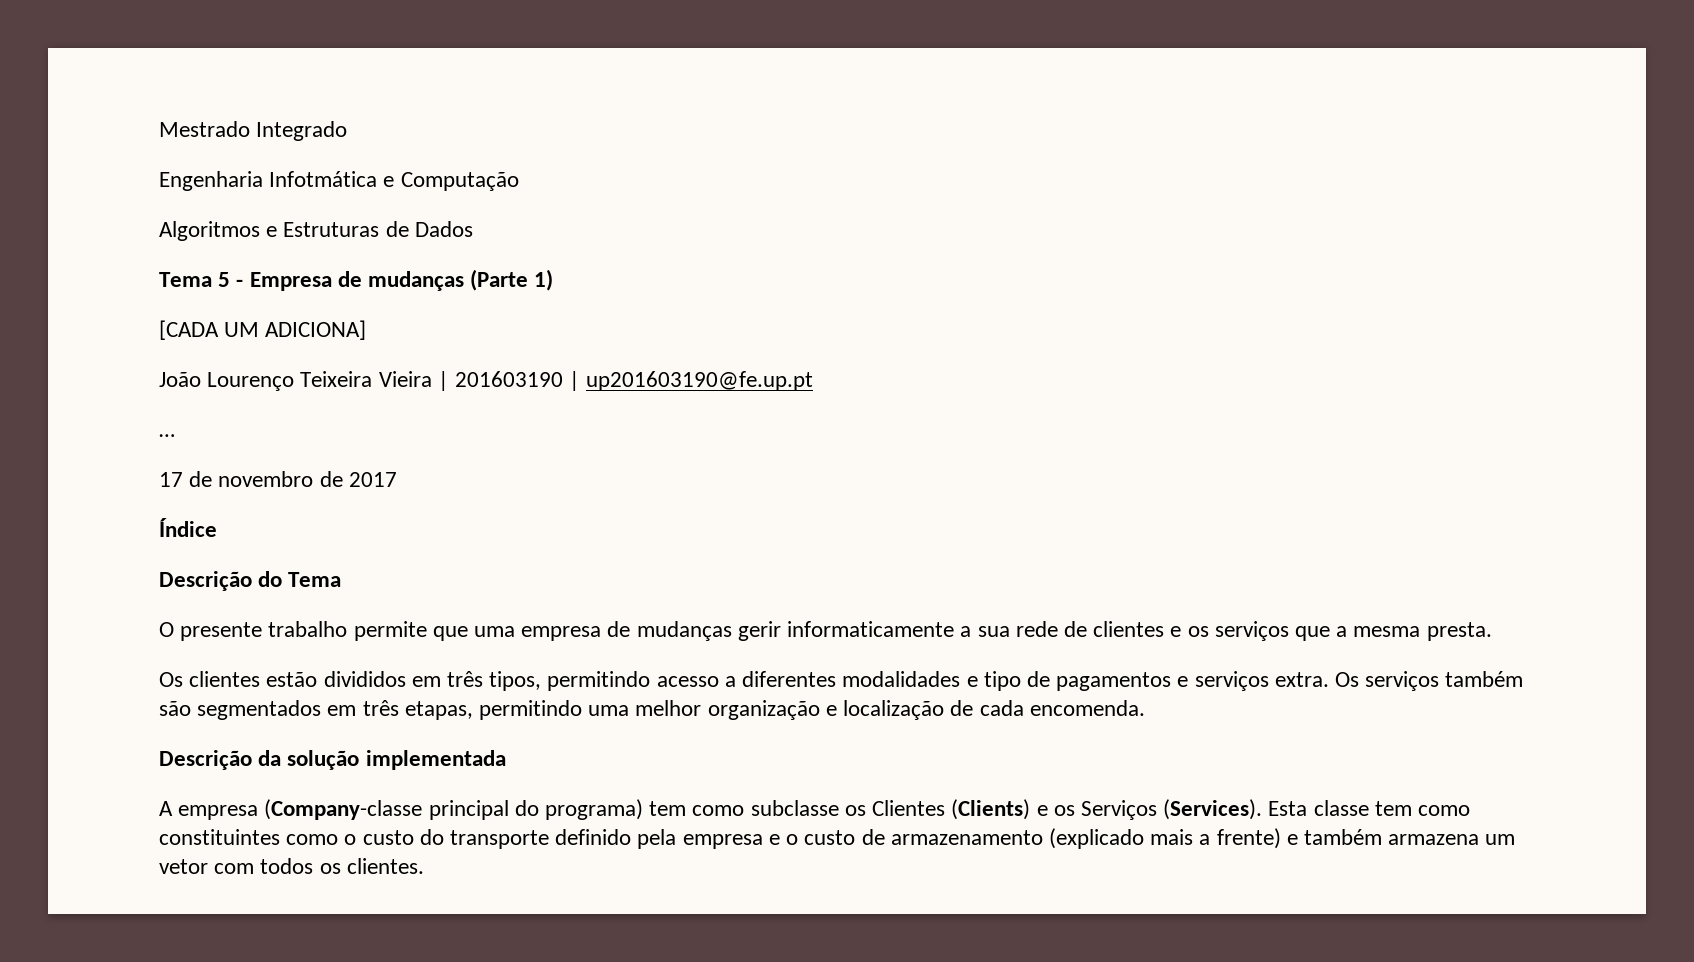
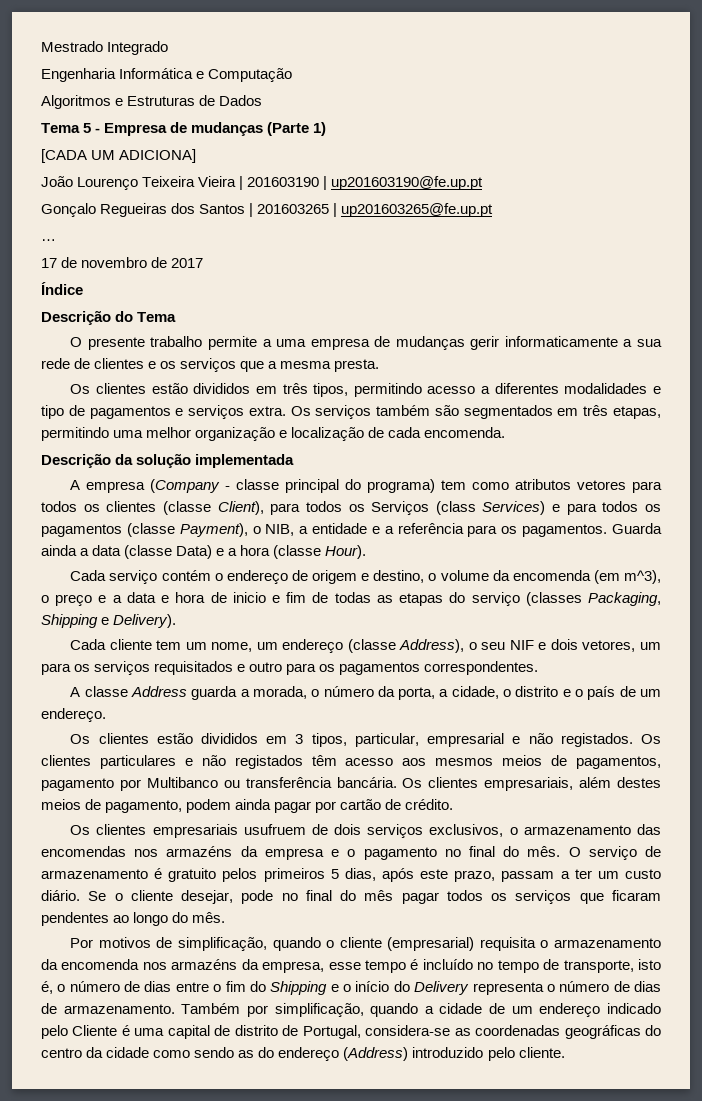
[269,171,378,187] Infotmática -> [119,68,194,79] Informática
(814, 381) none -> [41,203,494,217] // Gonçalo Regueiras dos Santos | 201603265 | up201603265@fe.up.pt
[432,626,468,641] que -> [262,339,272,347] a
[264,799,423,820] (Company-classe -> [150,479,280,493] (Company - classe
[750,799,1470,820] [159,828,1516,849] [159,858,424,874] subclasse os Clientes (Clients) e os Serviços (Services). Esta classe tem como constituintes como o custo do transporte definido pela empresa e o custo de armazenamento (explicado mais a frente) e também armazena um vetor com todos os clientes. -> [515,479,662,493] [41,501,661,515] [41,523,663,537] [41,545,367,559] [70,570,662,584] [41,592,661,606] [41,614,177,628] [70,639,661,653] [41,661,539,675] [70,686,661,700] [41,708,106,722] [70,733,661,747] [41,755,662,769] [41,777,661,791] [41,799,454,813] [70,824,661,838] [41,846,661,860] [41,868,661,882] [41,890,661,904] [41,912,226,926] [70,937,661,951] [41,959,662,973] [41,981,661,995] [41,1003,661,1017] [41,1025,661,1039] [41,1047,565,1061] atributos vetores para todos os clientes (classe Client), para todos os Serviços (class Services) e para todos os pagamentos (classe Payment), o NIB, a entidade e a referência para os pagamentos. Guarda ainda a data (classe Data) e a hora (classe Hour). // Cada serviço contém o endereço de origem e destino, o volume da encomenda (em m^3), o preço e a data e hora de inicio e fim de todas as etapas do serviço (classes Packaging, Shipping e Delivery). // Cada cliente tem um nome, um endereço (classe Address), o seu NIF e dois vetores, um para os serviços requisitados e outro para os pagamentos correspondentes. // A classe Address guarda a morada, o número da porta, a cidade, o distrito e o país de um endereço. // Os clientes estão divididos em 3 tipos, particular, empresarial e não registados. Os clientes particulares e não registados têm acesso aos mesmos meios de pagamentos, pagamento por Multibanco ou transferência bancária. Os clientes empresariais, além destes meios de pagamento, podem ainda pagar por cartão de crédito. // Os clientes empresariais usufruem de dois serviços exclusivos, o armazenamento das encomendas nos armazéns da empresa e o pagamento no final do mês. O serviço de armazenamento é gratuito pelos primeiros 5 dias, após este prazo, passam a ter um custo diário. Se o cliente desejar, pode no final do mês pagar todos os serviços que ficaram pendentes ao longo do mês. // Por motivos de simplificação, quando o cliente (empresarial) requisita o armazenamento da encomenda nos armazéns da empresa, esse tempo é incluído no tempo de transporte, isto é, o número de dias entre o fim do Shipping e o início do Delivery representa o número de dias de armazenamento. Também por simplificação, quando a cidade de um endereço indicado pelo Cliente é uma capital de distrito de Portugal, considera-se as coordenadas geográficas do centro da cidade como sendo as do endereço (Address) introduzido pelo cliente.

